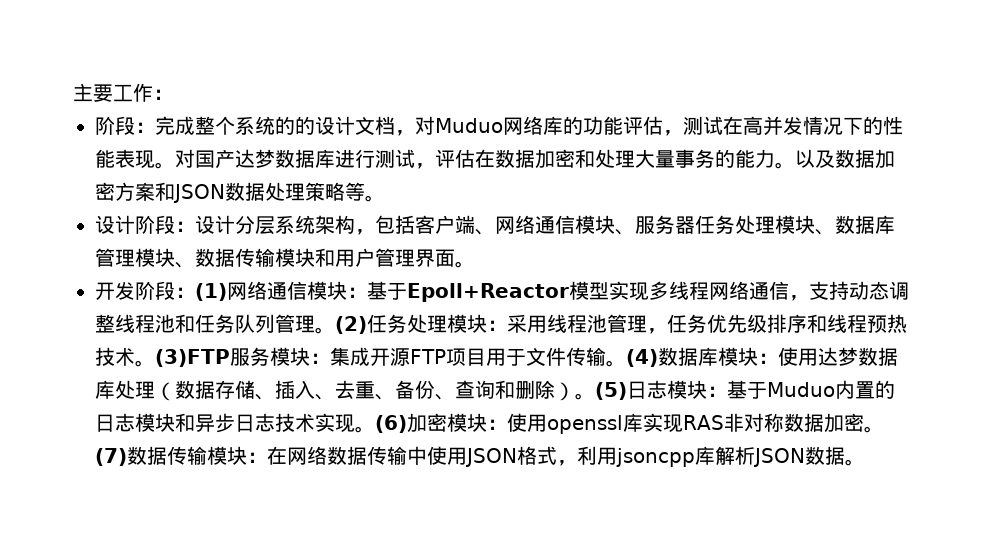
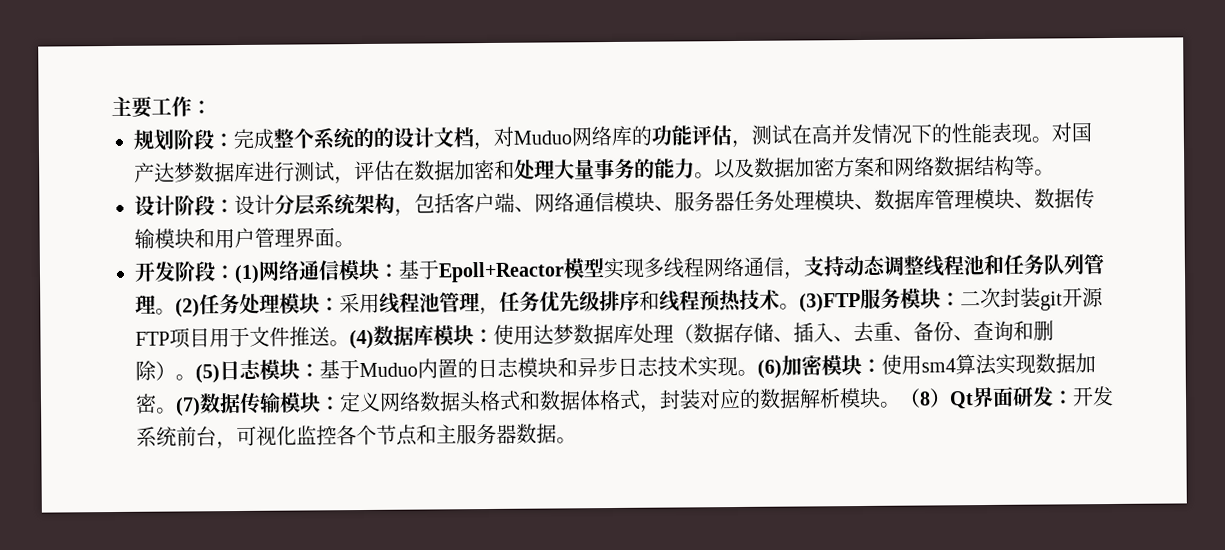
(173, 94) none -> [133,129,174,151] 规划
[173,182,345,203] JSON数据处理策略 -> [894,155,1015,177] 网络数据结构
[330,347,370,366] 集成 -> [960,287,1063,311] 二次封装git
[566,347,606,366] 传输 -> [289,326,330,347] 推送
[547,413,784,434] openssl库实现RAS非对称 -> [921,353,1036,376] sm4算法实现
[267,446,805,467] 在网络数据传输中使用JSON格式，利用jsoncpp库解析JSON -> [339,385,1114,413] [136,423,517,450] 定义网络数据头格式和数据体格式，封装对应的数据解析模块。（8）Qt界面研发：开发系统前台，可视化监控各个节点和主服务器

